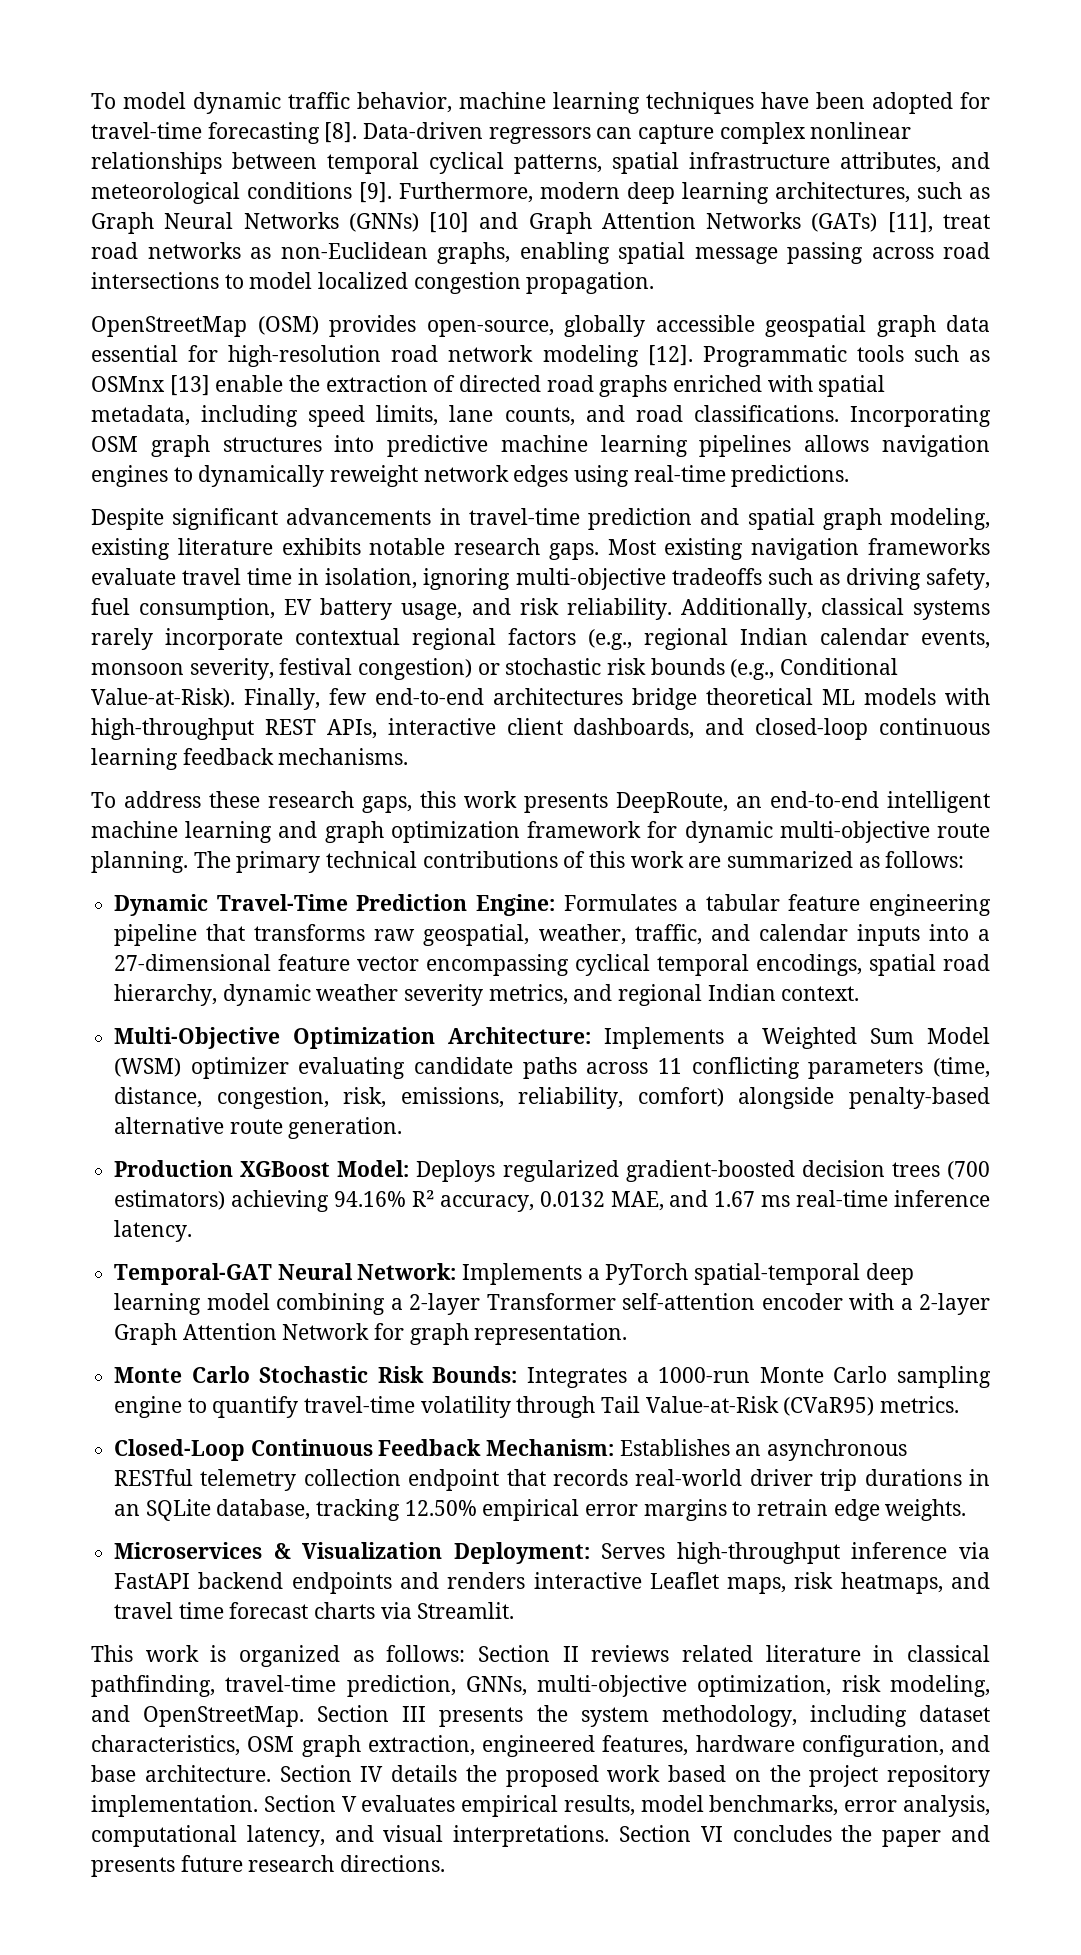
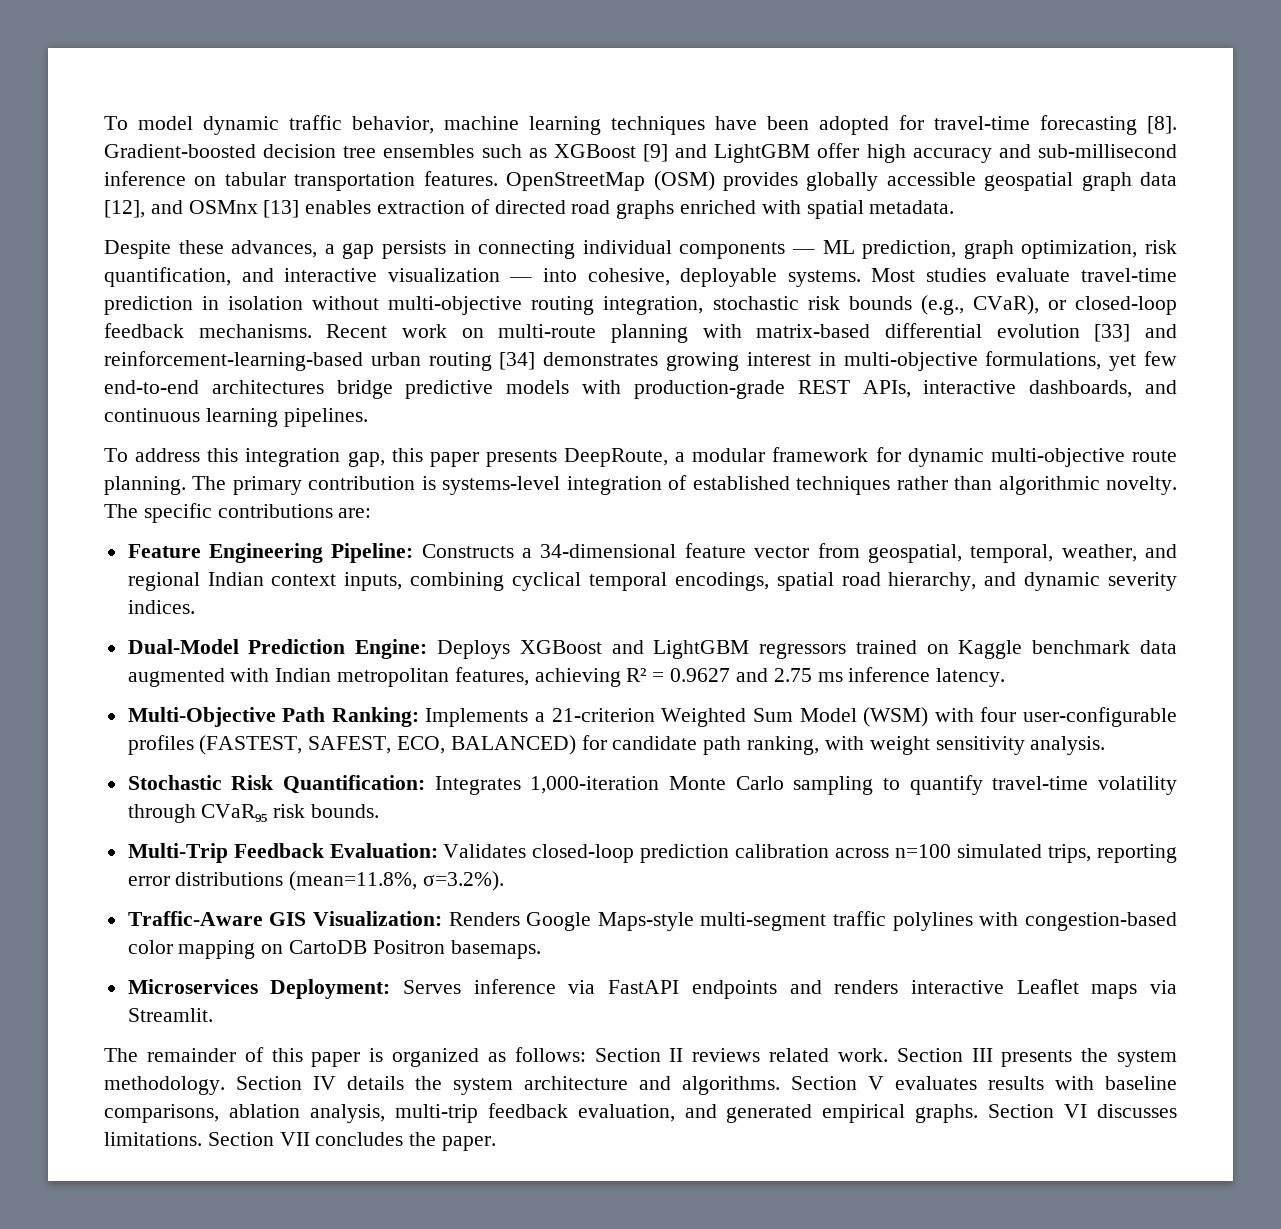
[363,122,912,144] [91,152,990,174] [91,182,990,204] [91,212,990,234] [91,242,990,264] [91,272,655,294] Data-driven regressors can capture complex nonlinear relationships between temporal cyclical patterns, spatial infrastructure attributes, and meteorological conditions [9]. Furthermore, modern deep learning architectures, such as Graph Neural Networks (GNNs) [10] and Graph Attention Networks (GATs) [11], treat road networks as non-Euclidean graphs, enabling spatial message passing across road intersections to model localized congestion propagation. // -> [104,143,1177,163] [104,171,498,191] Gradient-boosted decision tree ensembles such as XGBoost [9] and LightGBM offer high accuracy and sub-millisecond inference on tabular transportation features.
[426,320,554,337] open-source, -> (798, 181) none
[91,345,991,367] [91,375,321,396] essential for high-resolution road network modeling [12]. Programmatic tools such as OSMnx [13] enable the -> [104,200,372,218] [12], and OSMnx [13] enables
[91,405,991,427] [91,435,991,457] [91,465,850,487] [91,508,990,530] [91,538,991,560] [91,568,991,590] [91,598,991,620] [91,628,990,650] [91,658,899,680] [91,688,320,710] metadata, including speed limits, lane counts, and road classifications. Incorporating OSM graph structures into predictive machine learning pipelines allows navigation engines to dynamically reweight network edges using real-time predictions. // Despite significant advancements in travel-time prediction and spatial graph modeling, existing literature exhibits notable research gaps. Most existing navigation frameworks evaluate travel time in isolation, ignoring multi-objective tradeoffs such as driving safety, fuel consumption, EV battery usage, and risk reliability. Additionally, classical systems rarely incorporate contextual regional factors (e.g., regional Indian calendar events, monsoon severity, festival congestion) or stochastic risk bounds (e.g., Conditional Value-at-Risk). Finally, -> [869,200,955,214] [104,240,1177,259] [104,267,1177,287] [104,295,1177,315] [104,323,1177,343] [104,351,1137,371] metadata. // Despite these advances, a gap persists in connecting individual components — ML prediction, graph optimization, risk quantification, and interactive visualization — into cohesive, deployable systems. Most studies evaluate travel-time prediction in isolation without multi-objective routing integration, stochastic risk bounds (e.g., CVaR), or closed-loop feedback mechanisms. Recent work on multi-route planning with matrix-based differential evolution [33] and reinforcement-learning-based urban routing [34] demonstrates growing interest in multi-objective formulations, yet
[706,688,855,705] theoretical ML -> [405,380,494,399] predictive
[91,718,254,740] high-throughput -> [633,380,785,399] production-grade
[506,718,563,735] client -> (1017, 387) none
[755,718,869,740] closed-loop -> (1178, 387) none
[182,748,409,765] feedback mechanisms. -> [283,408,368,427] pipelines.
[209,791,990,813] [91,821,520,843] these research gaps, this work presents DeepRoute, an end-to-end intelligent machine learning and graph optimization -> [207,448,766,467] this integration gap, this paper presents DeepRoute, a modular
[326,851,965,868] [114,894,991,916] [114,924,991,946] [114,954,570,976] technical contributions of this work are summarized as follows: // Dynamic Travel-Time Prediction Engine: Formulates a tabular feature engineering pipeline that transforms raw geospatial, weather, traffic, and calendar inputs into a 27-dimensional feature vector encompassing -> [308,475,1177,495] [104,503,372,523] [127,543,1177,563] [127,572,505,591] contribution is systems-level integration of established techniques rather than algorithmic novelty. The specific contributions are: // Feature Engineering Pipeline: Constructs a 34-dimensional feature vector from geospatial, temporal, weather, and regional Indian context inputs, combining
[222,984,860,1006] dynamic weather severity metrics, and regional Indian context. -> [984,572,1177,591] [127,600,195,614] [127,639,1177,659] [127,667,1006,687] and dynamic severity indices. // Dual-Model Prediction Engine: Deploys XGBoost and LightGBM regressors trained on Kaggle benchmark data augmented with Indian metropolitan features, achieving R² = 0.9627 and 2.75 ms inference latency.
[293,1027,750,1049] Optimization Architecture: Implements a -> [282,707,655,727] Path Ranking: Implements a 21-criterion
[190,1057,990,1079] [114,1087,990,1109] [114,1117,403,1139] [114,1160,990,1182] [114,1190,990,1212] [114,1220,193,1242] [114,1263,914,1285] [114,1293,990,1315] [114,1323,628,1345] [114,1366,751,1388] optimizer evaluating candidate paths across 11 conflicting parameters (time, distance, congestion, risk, emissions, reliability, comfort) alongside penalty-based alternative route generation. // Production XGBoost Model: Deploys regularized gradient-boosted decision trees (700 estimators) achieving 94.16% R² accuracy, 0.0132 MAE, and 1.67 ms real-time inference latency. // Temporal-GAT Neural Network: Implements a PyTorch spatial-temporal deep learning model combining a 2-layer Transformer self-attention encoder with a 2-layer Graph Attention Network for graph representation. // Monte Carlo Stochastic Risk Bounds: Integrates a 1000-run -> [934,707,1177,727] [127,735,1106,755] [127,775,660,795] with four user-configurable profiles (FASTEST, SAFEST, ECO, BALANCED) for candidate path ranking, with weight sensitivity analysis. // Stochastic Risk Quantification: Integrates 1,000-iteration
[114,1396,183,1418] engine -> (874, 785) none
[601,1396,960,1416] [114,1439,908,1461] [114,1469,990,1491] [114,1499,967,1521] Tail Value-at-Risk (CVaR95) metrics. // Closed-Loop Continuous Feedback Mechanism: Establishes an asynchronous RESTful telemetry collection endpoint that records real-world driver trip durations in an SQLite database, tracking 12.50% empirical error margins to retrain edge weights. -> [201,804,380,822] [127,843,1177,863] [127,871,505,891] [127,911,1177,931] [127,940,541,959] CVaR₉₅ risk bounds. // Multi-Trip Feedback Evaluation: Validates closed-loop prediction calibration across n=100 simulated trips, reporting error distributions (mean=11.8%, σ=3.2%). // Traffic-Aware GIS Visualization: Renders Google Maps-style multi-segment traffic polylines with congestion-based color mapping on CartoDB Positron basemaps.
[273,1542,443,1559] & Visualization -> (258, 986) none
[676,1542,840,1564] high-throughput -> (462, 987) none
[198,1572,284,1589] backend -> (680, 987) none
[727,1572,990,1594] [114,1602,515,1619] [91,1645,199,1662] maps, risk heatmaps, and travel time forecast charts via Streamlit. // This work -> [1091,980,1177,999] [127,1008,213,1022] [104,1047,361,1067] maps via Streamlit. // The remainder of this paper
[765,1645,990,1662] [91,1675,991,1697] [91,1705,305,1727] literature in classical pathfinding, travel-time prediction, GNNs, multi-objective optimization, risk modeling, and OpenStreetMap. -> [837,1048,888,1062] work.
[661,1705,990,1727] [91,1735,990,1757] [91,1765,990,1787] [91,1795,991,1817] [91,1825,990,1847] [91,1855,446,1877] methodology, including dataset characteristics, OSM graph extraction, engineered features, hardware configuration, and base architecture. Section IV details the proposed work based on the project repository implementation. Section V evaluates empirical results, model benchmarks, error analysis, computational latency, and visual interpretations. Section VI concludes the paper and presents future research directions. -> [104,1076,1177,1095] [104,1103,1177,1123] [104,1132,497,1151] methodology. Section IV details the system architecture and algorithms. Section V evaluates results with baseline comparisons, ablation analysis, multi-trip feedback evaluation, and generated empirical graphs. Section VI discusses limitations. Section VII concludes the paper.

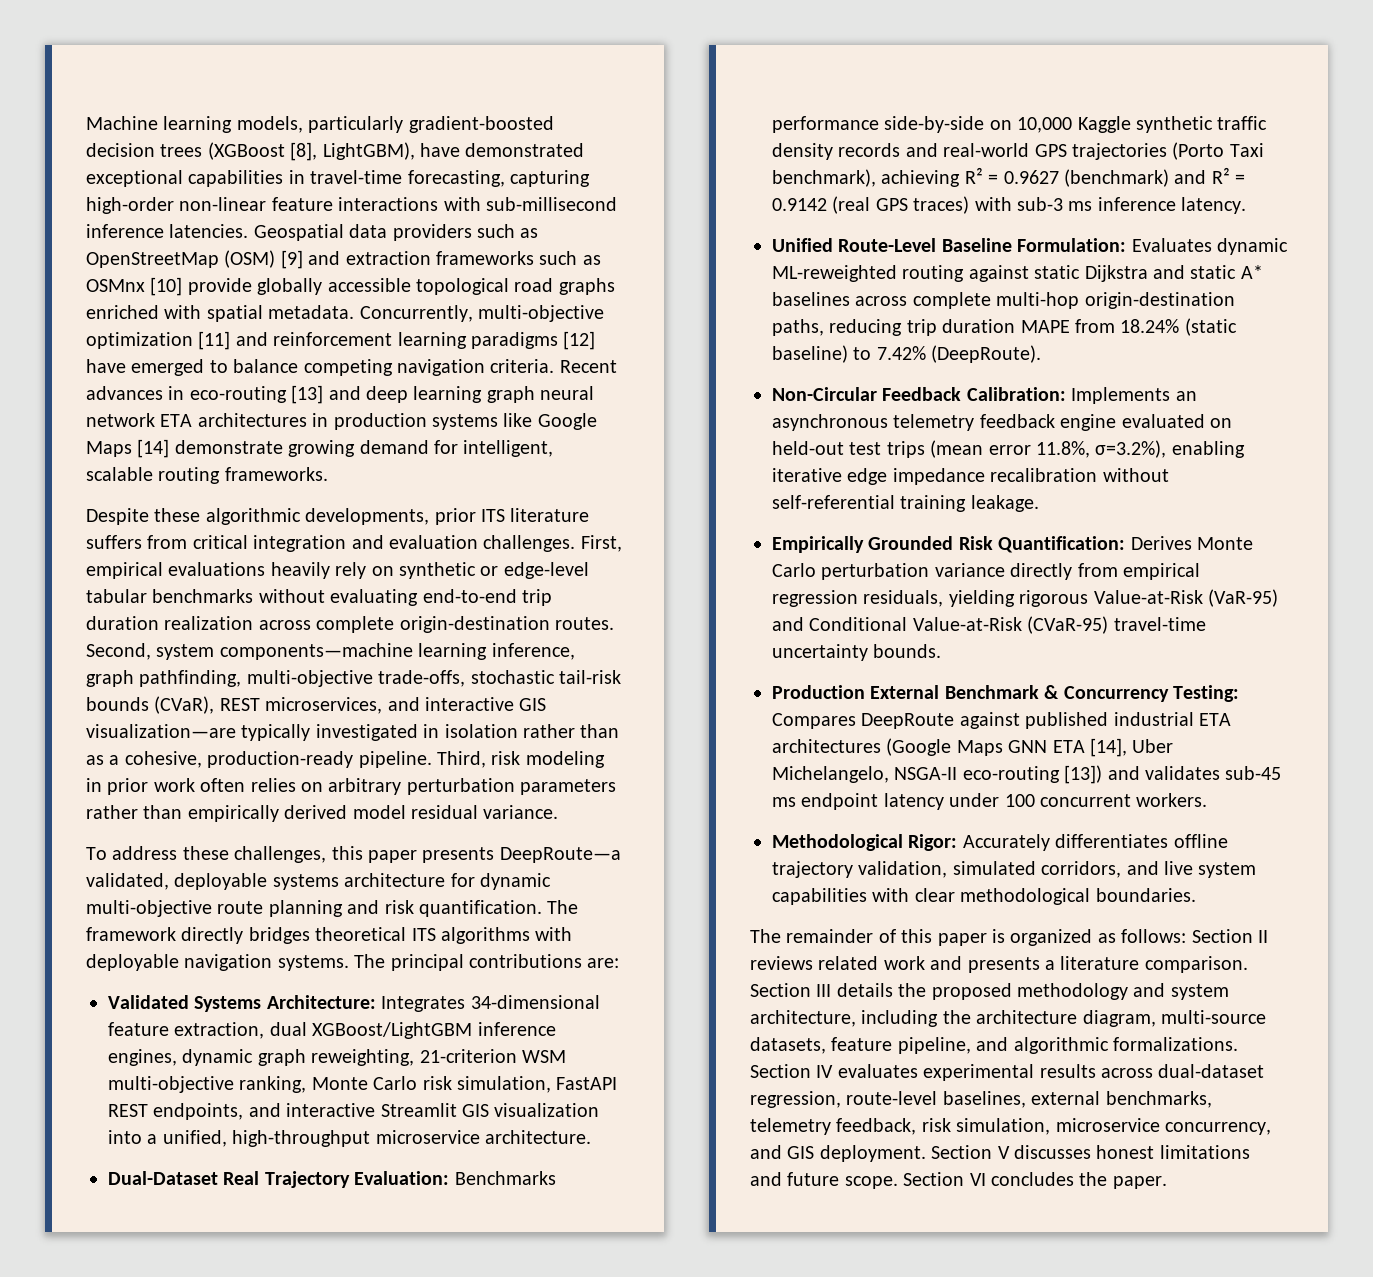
[104,115,1177,135] [104,143,1177,163] [104,171,1177,191] [104,199,566,218] To model dynamic traffic behavior, machine learning techniques have been adopted for travel-time forecasting [8]. Gradient-boosted decision tree ensembles such as XGBoost [9] and LightGBM offer high accuracy and sub-millisecond inference on tabular transportation features. OpenStreetMap (OSM) provides globally accessible geospatial graph data [12], and OSMnx [13] enables extraction of directed -> [86,116,554,133] [86,142,585,161] [86,170,590,187] [86,197,617,214] [86,224,539,241] [86,250,601,269] [86,277,509,296] Machine learning models, particularly gradient-boosted decision trees (XGBoost [8], LightGBM), have demonstrated exceptional capabilities in travel-time forecasting, capturing high-order non-linear feature interactions with sub-millisecond inference latencies. Geospatial data providers such as OpenStreetMap (OSM) [9] and extraction frameworks such as OSMnx [10] provide globally accessible topological
[104,240,1177,259] [104,267,1177,287] [104,295,1177,315] [104,323,1177,343] [104,351,1178,371] [104,380,1178,399] [104,408,368,427] [104,447,1177,467] [104,475,1177,495] [104,503,372,523] [127,543,1177,563] [127,572,1177,591] [127,600,195,614] [127,639,1177,659] [127,667,1006,687] [127,707,1177,727] [127,735,1106,755] [127,775,1177,795] [127,804,380,823] [127,843,1177,863] [127,871,505,891] [127,911,1177,931] [127,940,541,959] [127,979,1177,999] [127,1008,213,1022] // Despite these advances, a gap persists in connecting individual components — ML prediction, graph optimization, risk quantification, and interactive visualization — into cohesive, deployable systems. Most studies evaluate travel-time prediction in isolation without multi-objective routing integration, stochastic risk bounds (e.g., CVaR), or closed-loop feedback mechanisms. Recent work on multi-route planning with matrix-based differential evolution [33] and reinforcement-learning-based urban routing [34] demonstrates growing interest in multi-objective formulations, yet few end-to-end architectures bridge predictive models with production-grade REST APIs, interactive dashboards, and continuous learning pipelines. // To address this integration gap, this paper presents DeepRoute, a modular framework for dynamic multi-objective route planning. The primary contribution is systems-level integration of established techniques rather than algorithmic novelty. The specific contributions are: // Feature Engineering Pipeline: Constructs a 34-dimensional feature vector from geospatial, temporal, weather, and regional Indian context inputs, combining cyclical temporal encodings, spatial road hierarchy, and dynamic severity indices. // Dual-Model Prediction Engine: Deploys XGBoost and LightGBM regressors trained on Kaggle benchmark data augmented with Indian metropolitan features, achieving R² = 0.9627 and 2.75 ms inference latency. // Multi-Objective Path Ranking: Implements a 21-criterion Weighted Sum Model (WSM) with four user-configurable profiles (FASTEST, SAFEST, ECO, BALANCED) for candidate path ranking, with weight sensitivity analysis. // Stochastic Risk Quantification: Integrates 1,000-iteration Monte Carlo sampling to quantify travel-time volatility through CVaR₉₅ risk bounds. // Multi-Trip Feedback Evaluation: Validates closed-loop prediction calibration across n=100 simulated trips, reporting error distributions (mean=11.8%, σ=3.2%). // Traffic-Aware GIS Visualization: Renders Google Maps-style multi-segment traffic polylines with congestion-based color mapping on CartoDB Positron basemaps. // Microservices Deployment: Serves inference via FastAPI endpoints and renders interactive Leaflet maps via Streamlit. -> [359,305,604,322] [86,331,596,350] [86,359,617,376] [86,385,595,404] [86,413,597,430] [86,439,554,458] [86,467,328,484] [86,508,590,525] [86,535,622,552] [86,562,589,579] [86,589,552,606] [86,616,614,633] [86,643,575,660] [86,670,621,687] [86,696,547,714] [86,724,620,741] [86,751,605,768] [86,778,617,795] [86,805,559,822] [86,846,621,863] [86,873,551,890] [86,900,579,917] [86,927,573,944] [86,954,620,971] [108,995,600,1012] [108,1022,556,1039] [108,1049,566,1066] [108,1076,618,1093] [108,1103,600,1120] [108,1130,591,1147] [108,1171,556,1188] [772,116,1268,133] [772,142,1264,160] [772,167,1246,187] [772,196,1247,214] [772,238,1288,255] [772,265,1263,282] [772,292,1235,309] [772,318,1237,336] [772,345,1042,363] [772,387,1197,404] [772,414,1232,431] [772,440,1245,458] [772,468,1169,485] [772,495,1039,512] [772,536,1253,553] [772,563,1200,580] [772,589,1278,607] [772,616,1206,634] [772,644,942,661] [772,685,1239,702] [772,712,1231,729] [772,738,1174,757] [772,765,1282,784] [772,793,1208,810] [772,834,1228,851] [772,861,1257,878] [772,888,1196,905] Concurrently, multi-objective optimization [11] and reinforcement learning paradigms [12] have emerged to balance competing navigation criteria. Recent advances in eco-routing [13] and deep learning graph neural network ETA architectures in production systems like Google Maps [14] demonstrate growing demand for intelligent, scalable routing frameworks. // Despite these algorithmic developments, prior ITS literature suffers from critical integration and evaluation challenges. First, empirical evaluations heavily rely on synthetic or edge-level tabular benchmarks without evaluating end-to-end trip duration realization across complete origin-destination routes. Second, system components—machine learning inference, graph pathfinding, multi-objective trade-offs, stochastic tail-risk bounds (CVaR), REST microservices, and interactive GIS visualization—are typically investigated in isolation rather than as a cohesive, production-ready pipeline. Third, risk modeling in prior work often relies on arbitrary perturbation parameters rather than empirically derived model residual variance. // To address these challenges, this paper presents DeepRoute—a validated, deployable systems architecture for dynamic multi-objective route planning and risk quantification. The framework directly bridges theoretical ITS algorithms with deployable navigation systems. The principal contributions are: // Validated Systems Architecture: Integrates 34-dimensional feature extraction, dual XGBoost/LightGBM inference engines, dynamic graph reweighting, 21-criterion WSM multi-objective ranking, Monte Carlo risk simulation, FastAPI REST endpoints, and interactive Streamlit GIS visualization into a unified, high-throughput microservice architecture. // Dual-Dataset Real Trajectory Evaluation: Benchmarks performance side-by-side on 10,000 Kaggle synthetic traffic density records and real-world GPS trajectories (Porto Taxi benchmark), achieving R² = 0.9627 (benchmark) and R² = 0.9142 (real GPS traces) with sub-3 ms inference latency. // Unified Route-Level Baseline Formulation: Evaluates dynamic ML-reweighted routing against static Dijkstra and static A* baselines across complete multi-hop origin-destination paths, reducing trip duration MAPE from 18.24% (static baseline) to 7.42% (DeepRoute). // Non-Circular Feedback Calibration: Implements an asynchronous telemetry feedback engine evaluated on held-out test trips (mean error 11.8%, σ=3.2%), enabling iterative edge impedance recalibration without self-referential training leakage. // Empirically Grounded Risk Quantification: Derives Monte Carlo perturbation variance directly from empirical regression residuals, yielding rigorous Value-at-Risk (VaR-95) and Conditional Value-at-Risk (CVaR-95) travel-time uncertainty bounds. // Production External Benchmark & Concurrency Testing: Compares DeepRoute against published industrial ETA architectures (Google Maps GNN ETA [14], Uber Michelangelo, NSGA-II eco-routing [13]) and validates sub-45 ms endpoint latency under 100 concurrent workers. // Methodological Rigor: Accurately differentiates offline trajectory validation, simulated corridors, and live system capabilities with clear methodological boundaries.
[837,1048,1178,1067] [104,1076,1177,1095] [104,1103,1177,1123] [104,1132,310,1146] work. Section III presents the system methodology. Section IV details the system architecture and algorithms. Section V evaluates results with baseline comparisons, ablation analysis, multi-trip feedback evaluation, and generated empirical graphs. Section VI discusses limitations. Section VII -> [883,956,1248,973] [750,983,1229,1000] [750,1010,1266,1027] [750,1037,1238,1054] [750,1064,1265,1081] [750,1091,1212,1108] [750,1118,1271,1135] [750,1145,1250,1162] [750,1172,986,1189] work and presents a literature comparison. Section III details the proposed methodology and system architecture, including the architecture diagram, multi-source datasets, feature pipeline, and algorithmic formalizations. Section IV evaluates experimental results across dual-dataset regression, route-level baselines, external benchmarks, telemetry feedback, risk simulation, microservice concurrency, and GIS deployment. Section V discusses honest limitations and future scope. Section VI

